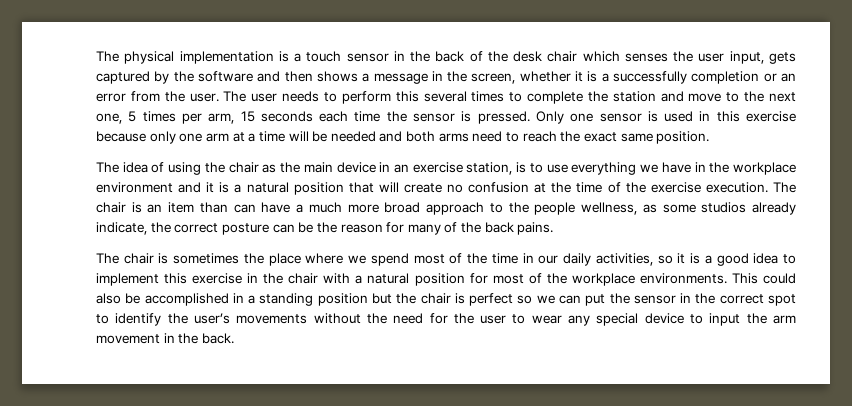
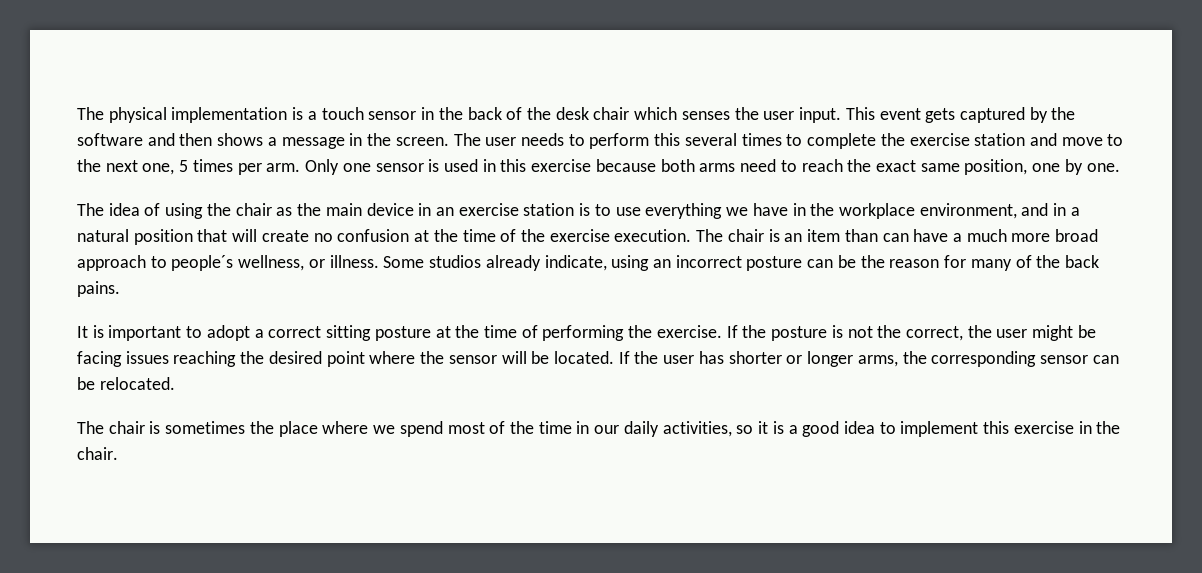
[729,51,764,64] input, -> [799,107,921,123] input. This event
[471,71,796,84] [96,91,219,102] screen, whether it is a successfully completion or an error from the user. -> [395,137,449,146] screen.
(608, 96) none -> [909,133,970,146] exercise
[208,111,530,124] arm, 15 seconds each time the sensor is pressed. -> [266,163,301,172] arm.
[149,131,403,144] only one arm at a time will be needed and -> (656, 165) none
[656,131,710,144] position. -> [964,159,1120,175] position, one by one.
[466,162,513,175] station, -> [523,203,575,216] station
[96,182,230,193] environment and it is -> [919,203,1067,219] environment, and in
[508,202,796,215] [96,222,219,235] the people wellness, as some studios already indicate, the correct -> [171,255,742,271] people´s wellness, or illness. Some studios already indicate, using an incorrect
(554, 228) none -> [77,325,1096,341] [77,351,1119,367] [77,377,175,390] // It is important to adopt a correct sitting posture at the time of performing the exercise. If the posture is not the correct, the user might be facing issues reaching the desired point where the sensor will be located. If the user has shorter or longer arms, the corresponding sensor can be relocated.
[288,273,796,286] [96,293,797,306] [96,313,796,326] [96,333,234,344] chair with a natural position for most of the workplace environments. This could also be accomplished in a standing position but the chair is perfect so we can put the sensor in the correct spot to identify the user’s movements without the need for the user to wear any special device to input the arm movement in the back. -> [77,447,118,460] chair.

